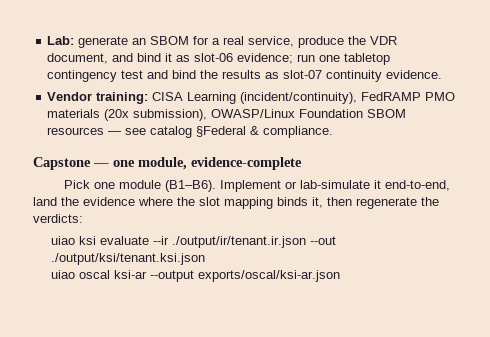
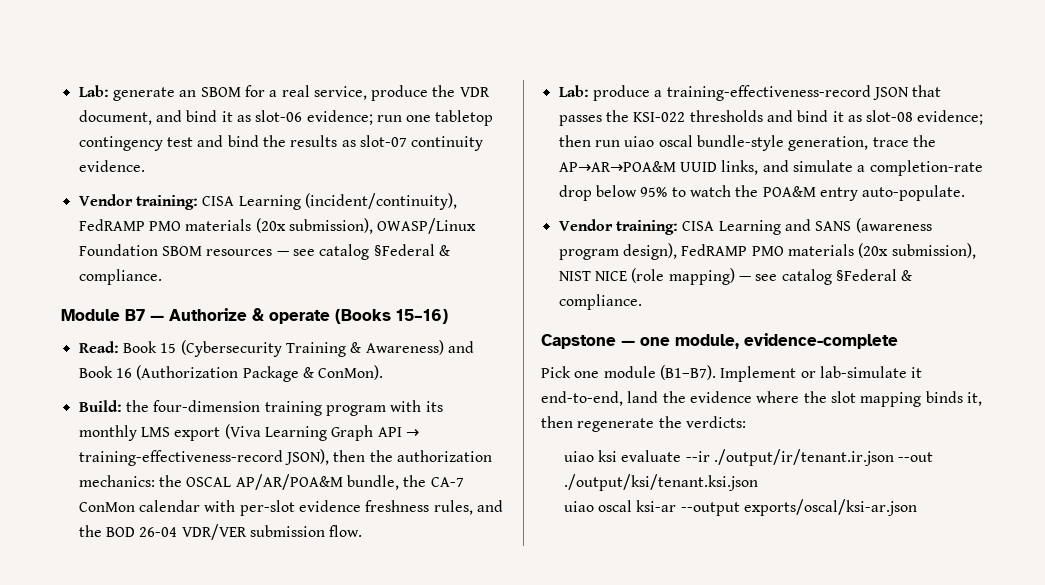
(334, 132) none -> [61,308,448,324] [78,340,474,357] [78,365,384,382] [78,400,443,416] [78,424,419,441] [78,449,492,466] [78,474,464,490] [78,500,503,516] [78,524,363,540] [558,85,942,101] [558,110,984,126] [558,135,936,151] [558,160,983,176] [558,185,966,201] [558,218,932,235] [558,243,976,260] [558,268,913,285] [558,294,642,310] // Module B7 — Authorize & operate (Books 15–16) // Read: Book 15 (Cybersecurity Training & Awareness) and Book 16 (Authorization Package & ConMon). // Build: the four-dimension training program with its monthly LMS export (Viva Learning Graph API → training-effectiveness-record JSON), then the authorization mechanics: the OSCAL AP/AR/POA&M bundle, the CA-7 ConMon calendar with per-slot evidence freshness rules, and the BOD 26-04 VDR/VER submission flow. // Lab: produce a training-effectiveness-record JSON that passes the KSI-022 thresholds and bind it as slot-08 evidence; then run uiao oscal bundle-style generation, trace the AP→AR→POA&M UUID links, and simulate a completion-rate drop below 95% to watch the POA&M entry auto-populate. // Vendor training: CISA Learning and SANS (awareness program design), FedRAMP PMO materials (20x submission), NIST NICE (role mapping) — see catalog §Federal & compliance.
[164,180,216,192] (B1–B6). -> [659,365,716,380] (B1–B7).

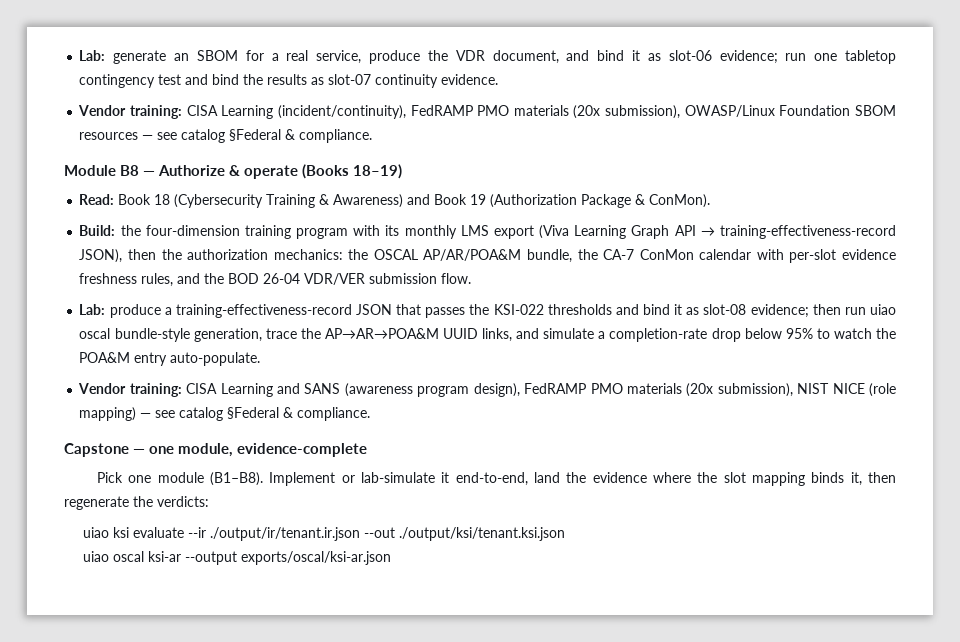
[125,309,145,321] B7 -> [120,165,140,176] B8
[396,309,448,324] 15–16) -> [353,164,403,179] 18–19)
[160,343,177,353] 15 -> [154,194,171,205] 18
[115,368,132,378] 16 -> [470,194,487,205] 19
[659,365,716,380] (B1–B7). -> [210,472,264,486] (B1–B8).

